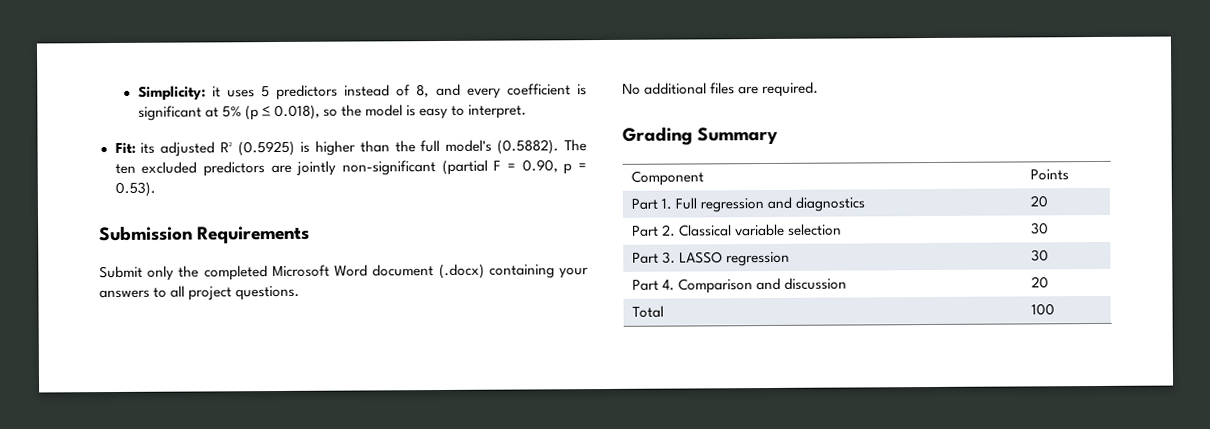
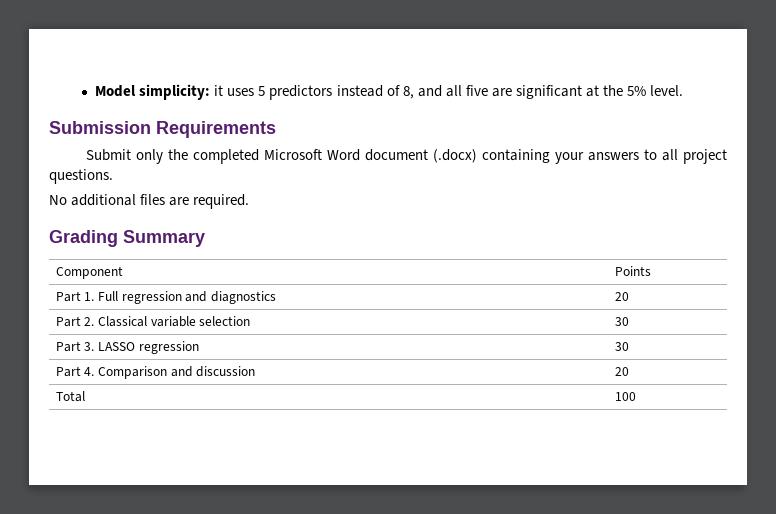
[137,85,206,101] Simplicity: -> [95,84,211,100] Model simplicity:
[466,83,587,99] [137,104,528,121] [114,139,587,157] [114,159,587,177] [114,181,156,197] every coefficient is significant at 5% (p ≤ 0.018), so the model is easy to interpret. // Fit: its adjusted R² (0.5925) is higher than the full model's (0.5882). The ten excluded predictors are jointly non-significant (partial F = 0.90, p = 0.53). -> [445,85,684,99] all five are significant at the 5% level.

